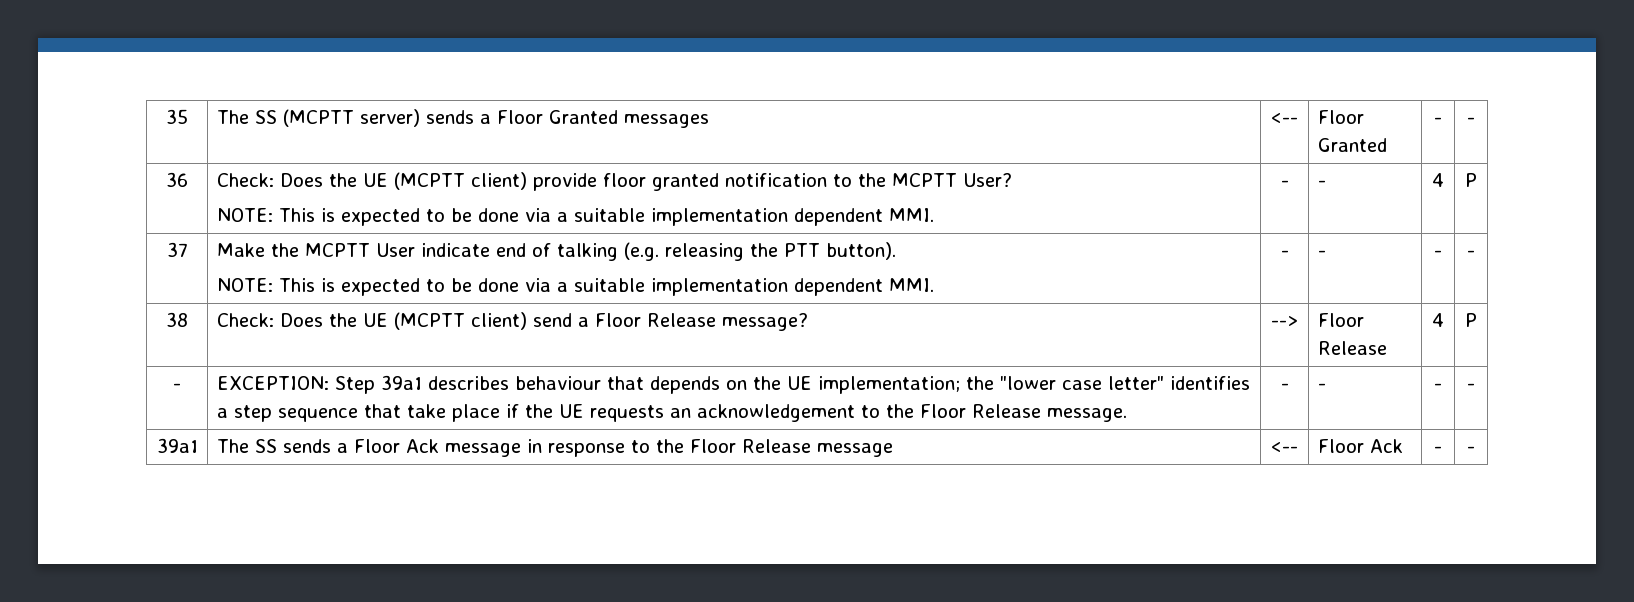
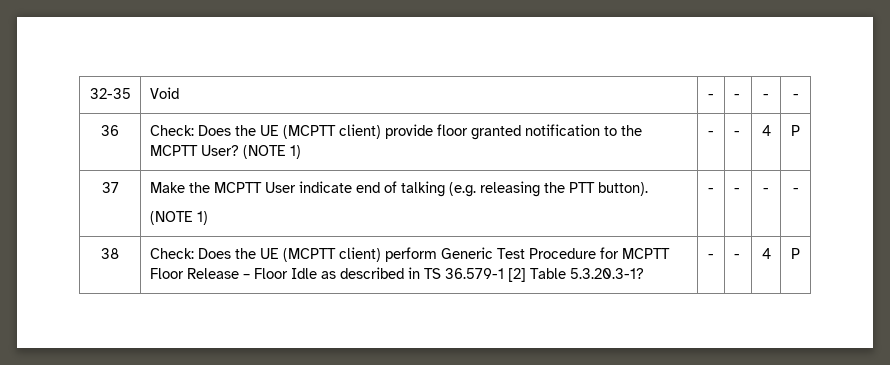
[166,109,188,124] [216,109,709,128] [1271,113,1298,124] [1317,110,1364,124] [1317,138,1387,152] 35 | The SS (MCPTT server) sends a Floor Granted messages | <-- | Floor Granted -> [89,88,131,99] [149,87,179,99] [708,94,714,99] [733,94,740,99] 32-35 | Void | - | -
[216,208,934,226] // NOTE: This is expected to be done via a suitable implementation dependent MMI. -> [242,145,301,159] (NOTE 1)
[216,278,934,296] NOTE: This is expected to be done via a suitable implementation dependent MMI. -> [149,211,208,225] (NOTE 1)
[532,313,808,331] [1271,316,1298,327] [1317,313,1364,327] [1317,341,1387,355] [1432,313,1444,327] [1465,313,1477,327] [173,383,181,390] [216,375,1250,394] [216,404,1127,422] [1280,383,1289,390] [1317,383,1326,390] [1434,383,1442,390] [1467,383,1475,390] [156,438,198,453] [216,439,893,457] [1271,442,1298,453] [1317,439,1403,453] [1434,446,1442,453] [1467,446,1475,453] send a Floor Release message? | --> | Floor Release | 4 | P // - | EXCEPTION: Step 39a1 describes behaviour that depends on the UE implementation; the "lower case letter" identifies a step sequence that take place if the UE requests an acknowledgement to the Floor Release message. | - | - | - | - // 39a1 | The SS sends a Floor Ack message in response to the Floor Release message | <-- | Floor Ack | - | - -> [384,247,670,262] [149,267,644,282] [708,254,714,259] [733,254,740,259] [761,248,771,259] [791,248,800,259] perform Generic Test Procedure for MCPTT Floor Release – Floor Idle as described in TS 36.579-1 [2] Table 5.3.20.3-1? | - | - | 4 | P

